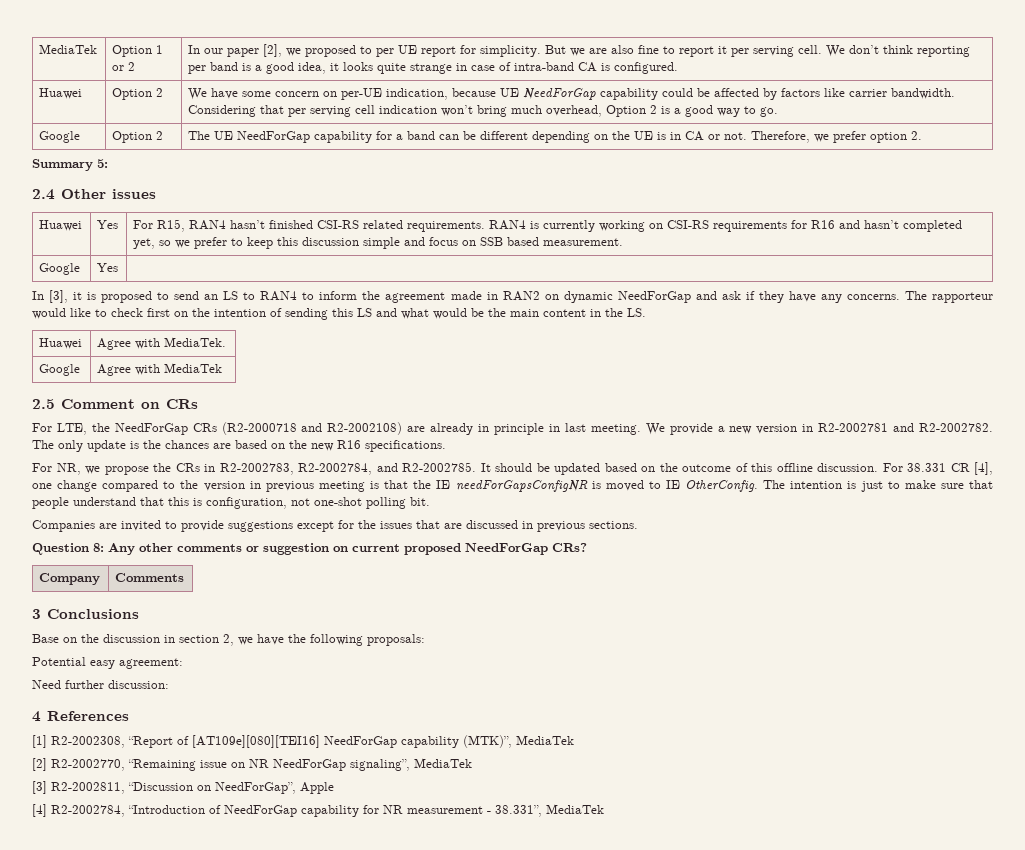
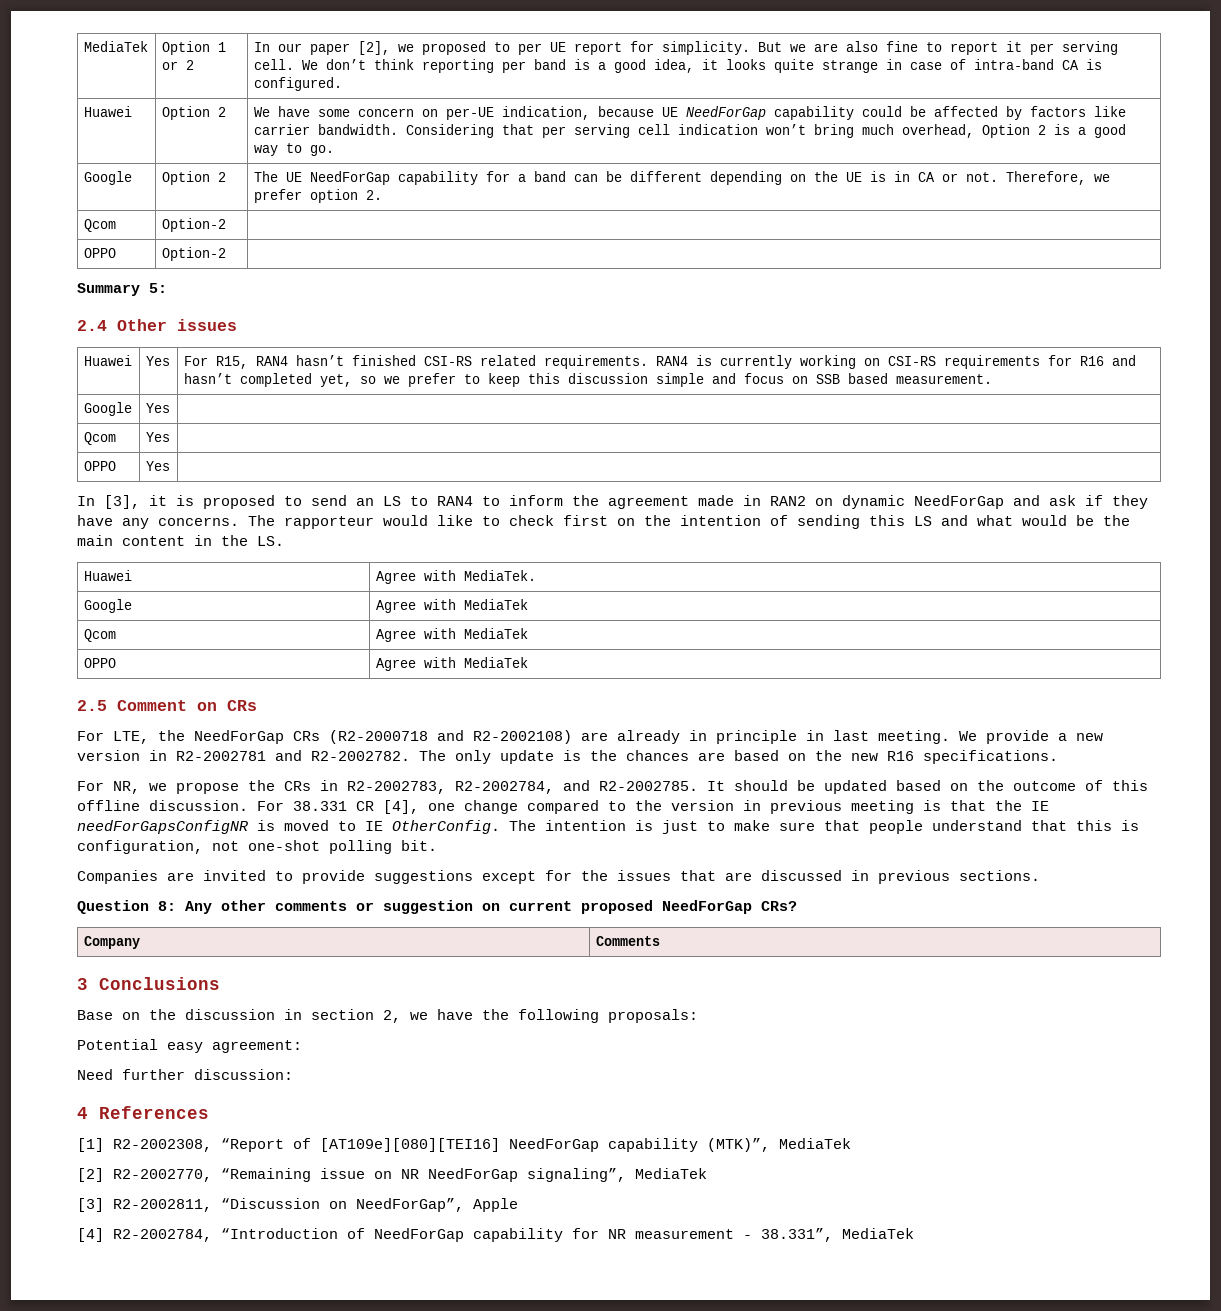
(923, 135) none -> [83,219,116,232] [161,218,226,232] [83,248,116,258] [161,247,226,261] // Qcom | Option-2 | // OPPO | Option-2 |
(119, 267) none -> [83,432,116,445] [145,432,170,442] [83,461,116,471] [145,461,170,471] // Qcom | Yes | // OPPO | Yes |
(223, 368) none -> [83,629,116,642] [375,628,528,642] [83,658,116,668] [375,657,528,671] // Qcom | Agree with MediaTek // OPPO | Agree with MediaTek

